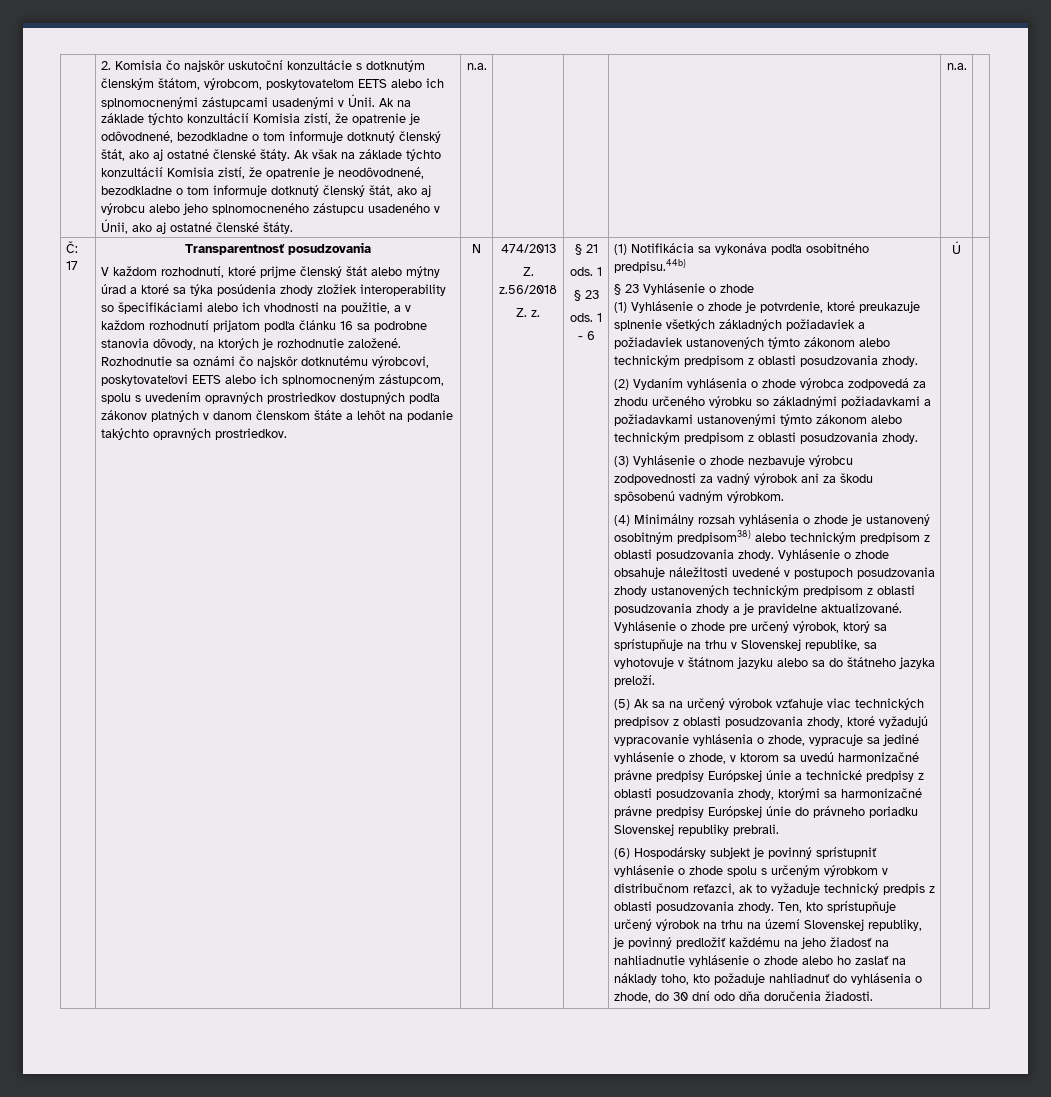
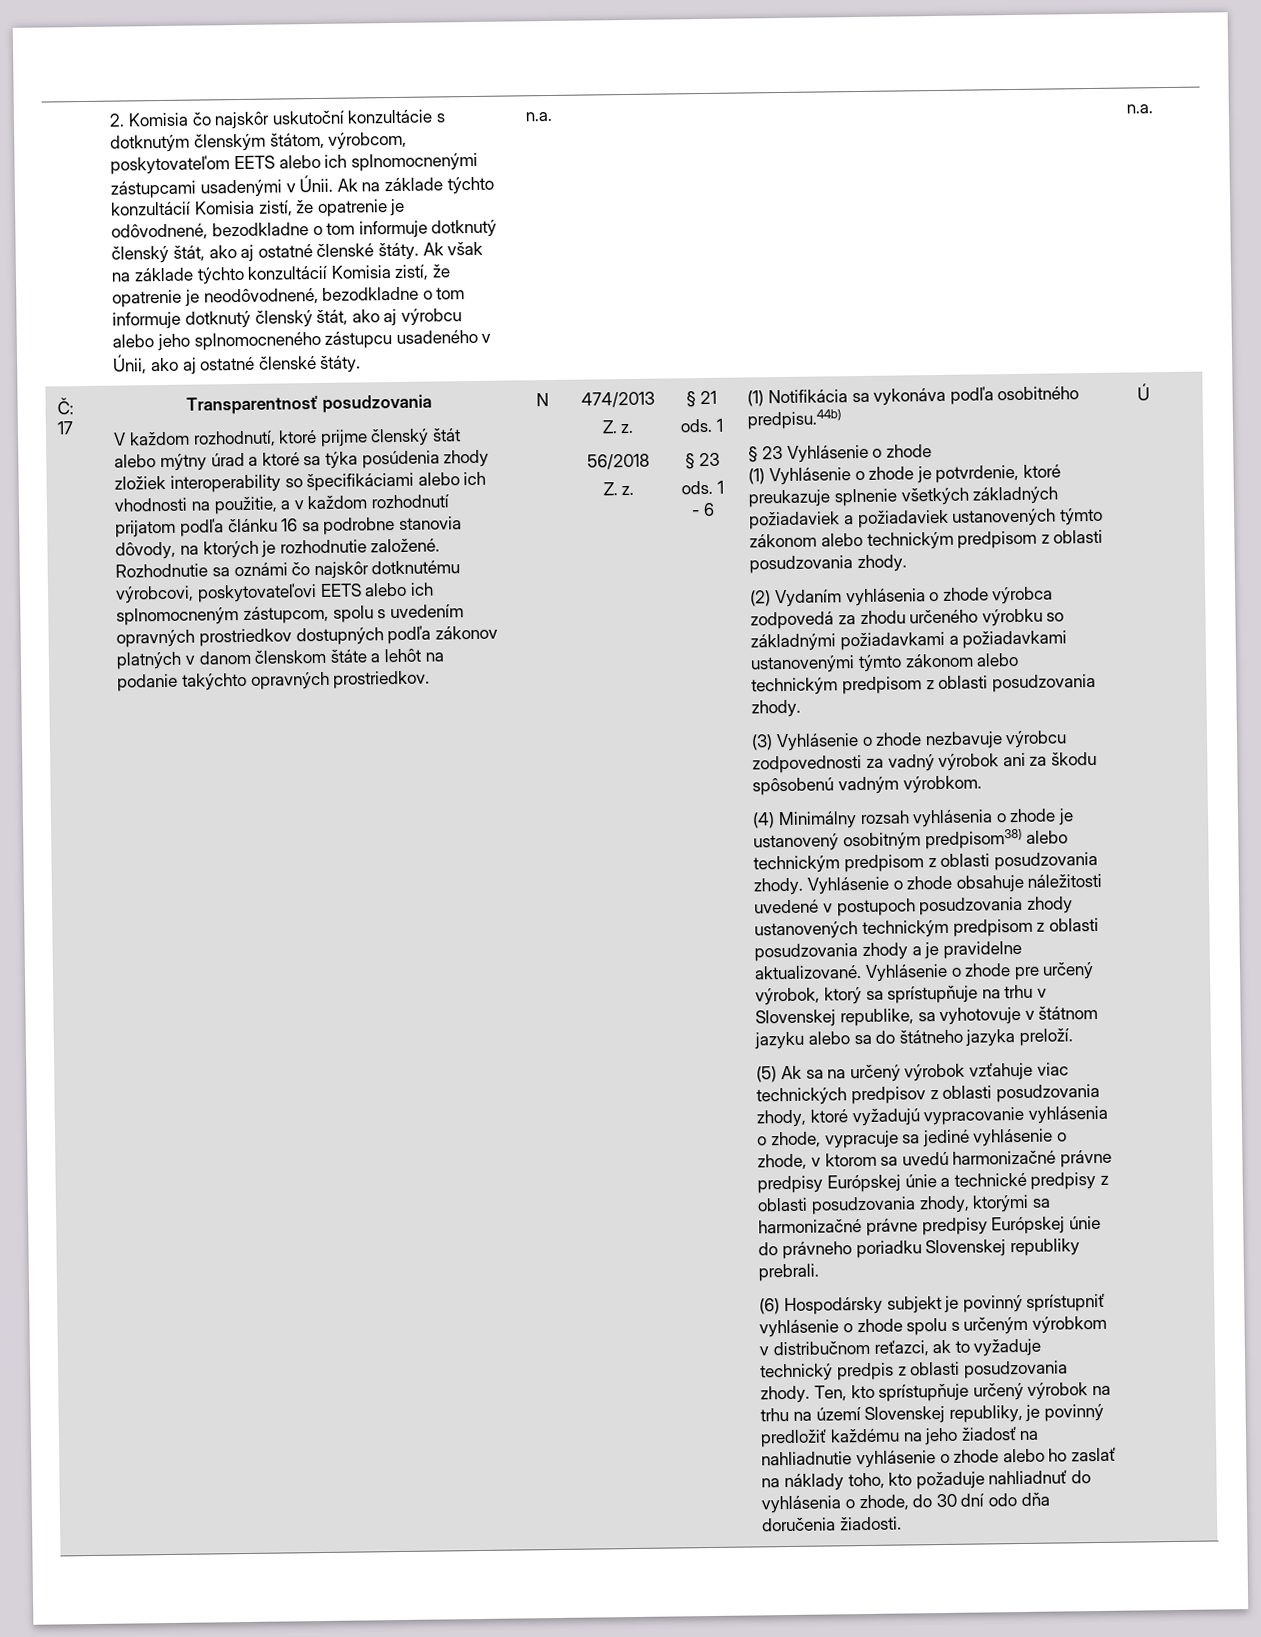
[499,285,557,294] z.56/2018 -> [620,423,635,434] [587,453,650,470] z. // 56/2018

